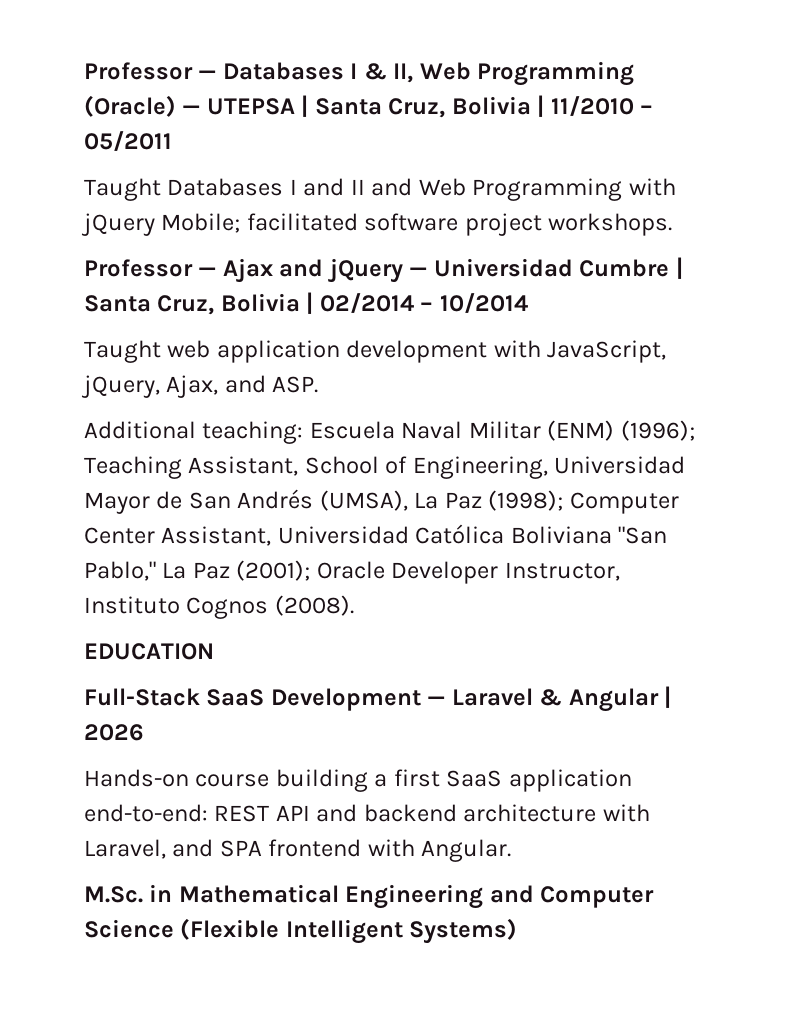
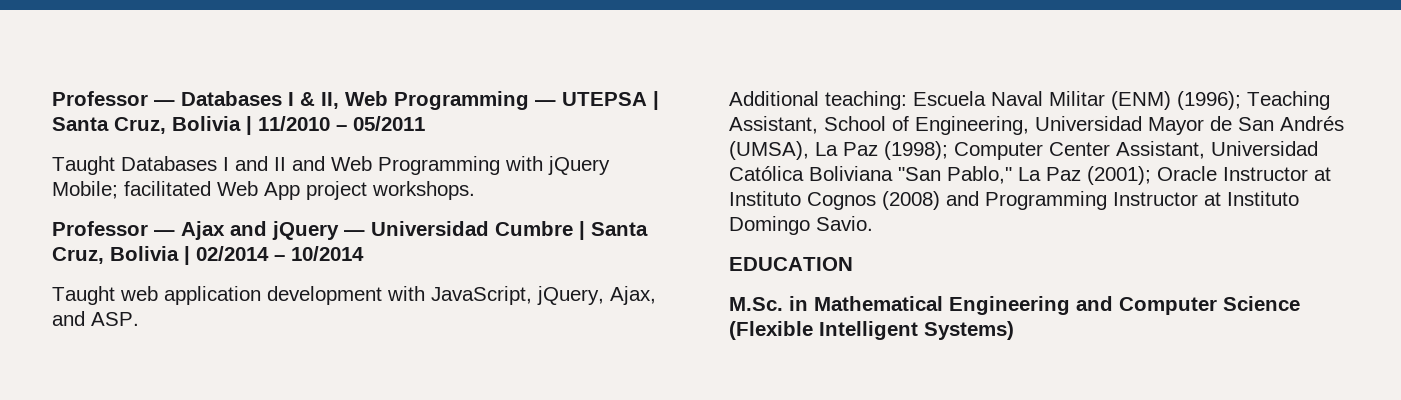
[84,95,176,117] (Oracle) -> (529, 100) none
[364,213,459,231] software -> [217,181,300,200] Web App
[391,561,620,584] [84,595,354,619] [84,643,214,660] [84,686,672,712] [84,724,144,741] [84,769,632,792] [84,804,650,822] [84,839,512,862] Developer Instructor, Instituto Cognos (2008). // EDUCATION // Full-Stack SaaS Development — Laravel & Angular | 2026 // Hands-on course building a first SaaS application end-to-end: REST API and backend architecture with Laravel, and SPA frontend with Angular. -> [1223,167,1331,181] [729,191,1299,210] [729,216,873,235] [729,257,853,271] Instructor at Instituto Cognos (2008) and Programming Instructor at Instituto Domingo Savio. // EDUCATION

